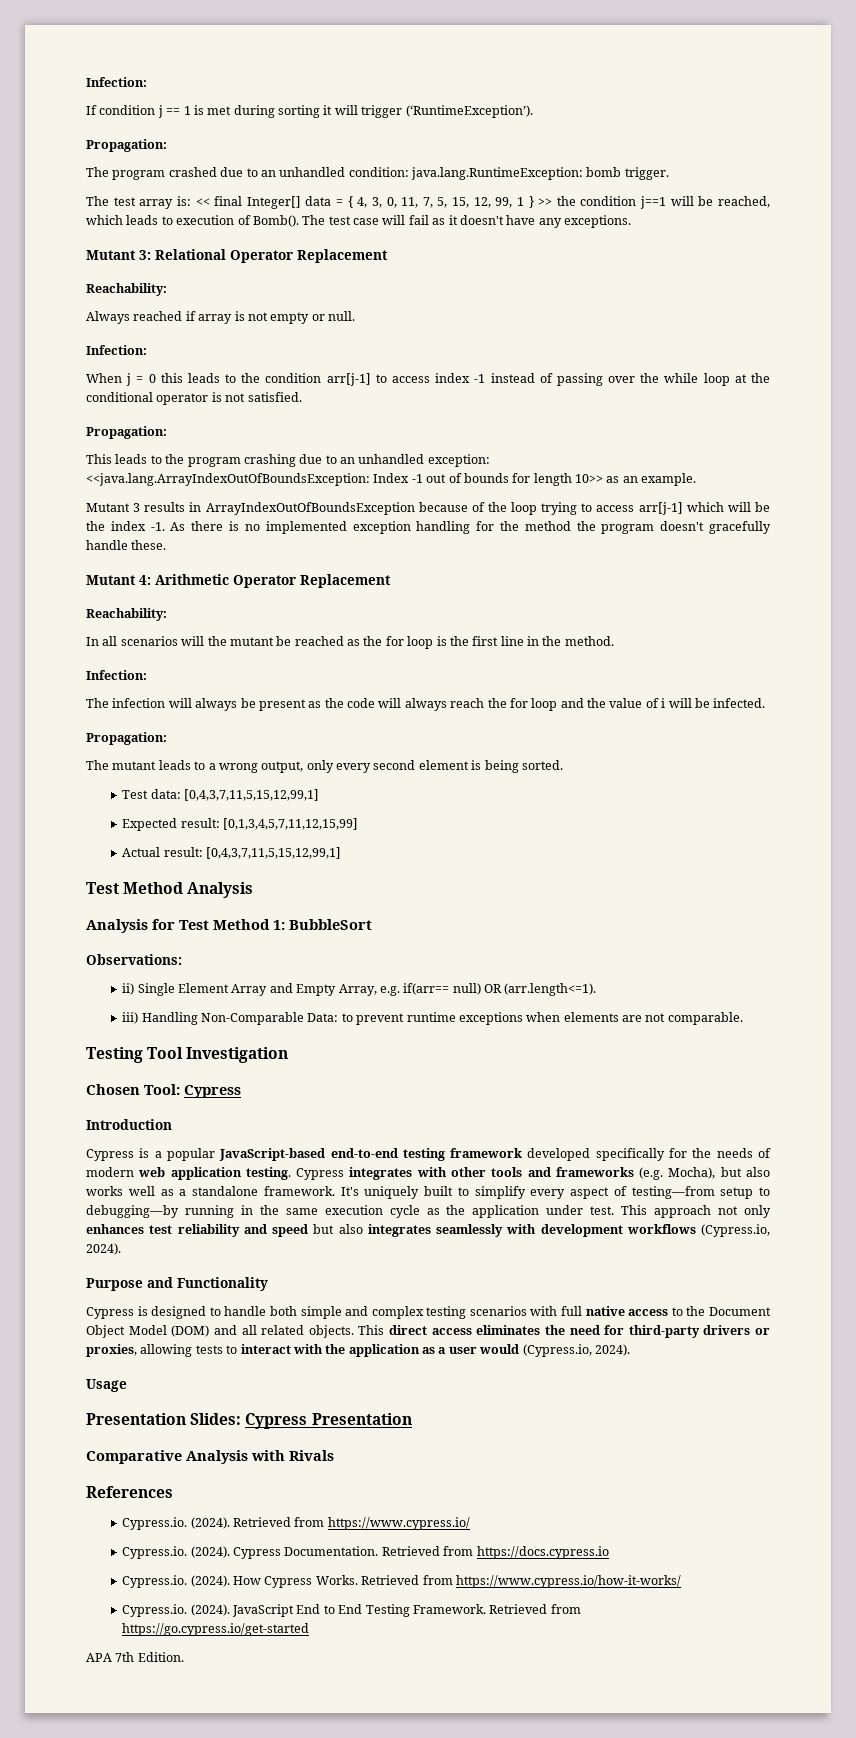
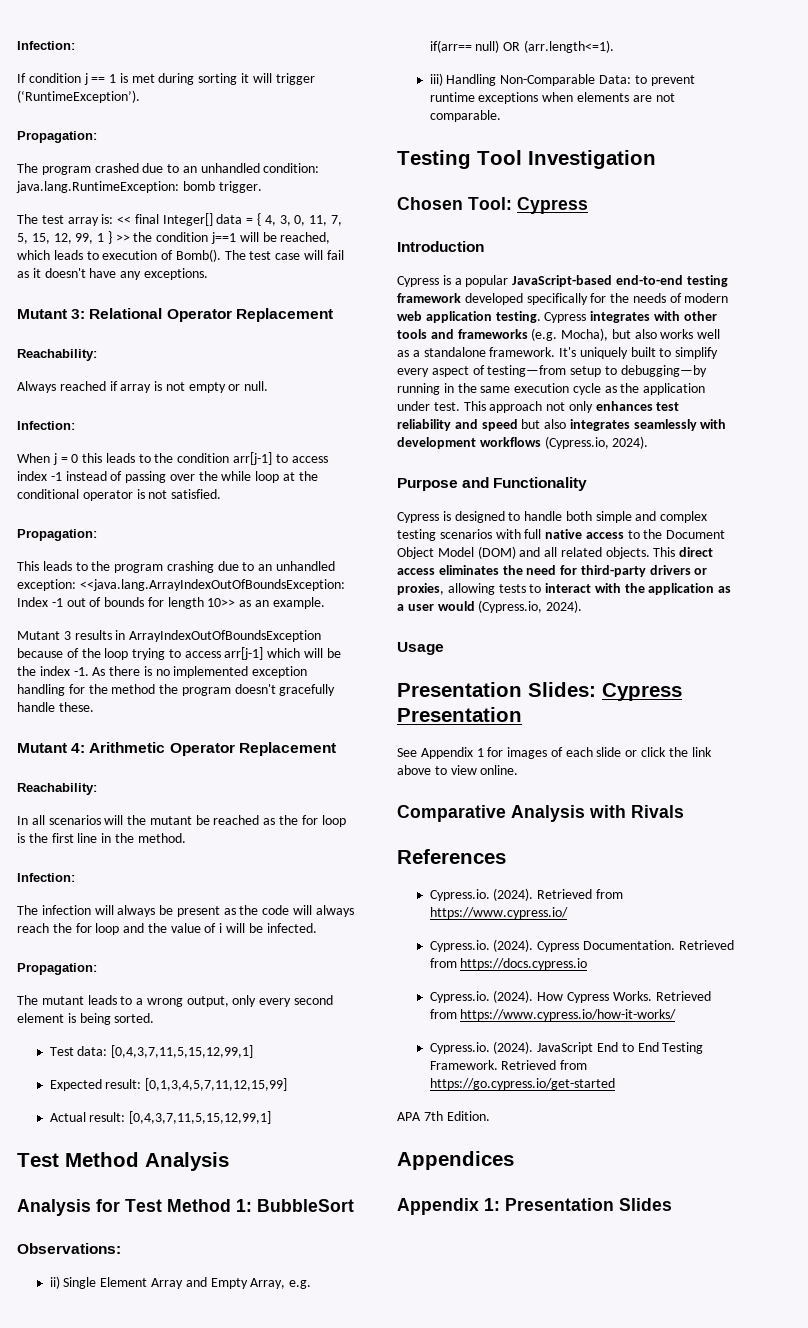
(412, 1419) none -> [397,747,712,759] [397,765,519,775] // See Appendix 1 for images of each slide or click the link above to view online.
(184, 1657) none -> [397,1151,514,1170] [397,1198,672,1215] // Appendices // Appendix 1: Presentation Slides

